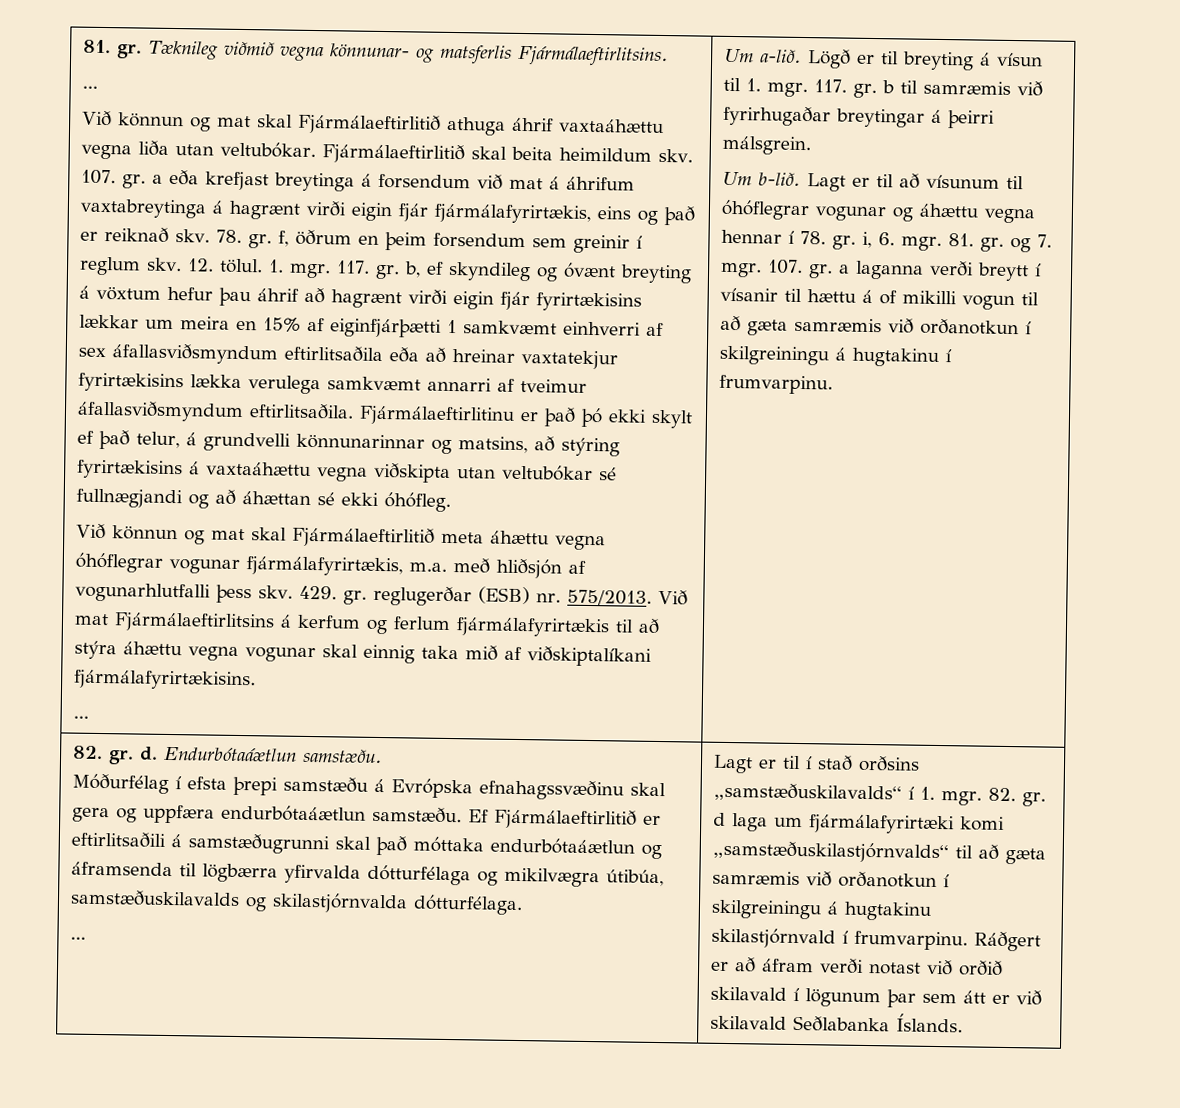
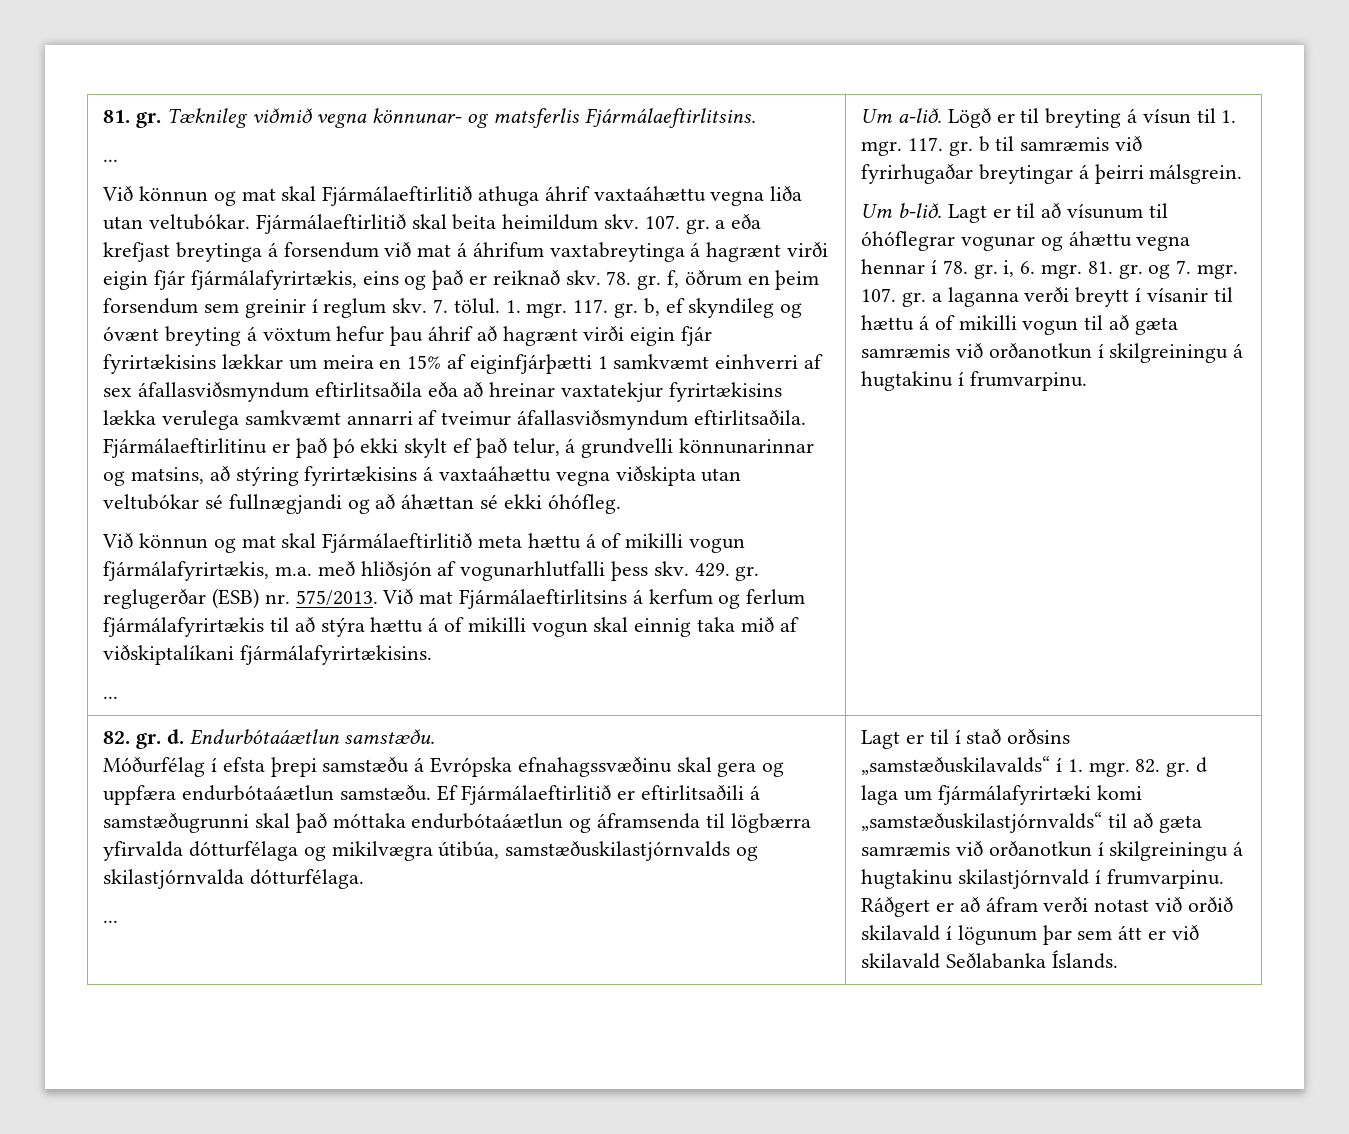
[187,258,214,272] 12. -> [432,299,448,313] 7.
[489,530,606,551] [74,552,240,574] áhættu vegna óhóflegrar vogunar -> [527,533,745,553] hættu á of mikilli vogun
[122,641,316,663] áhættu vegna vogunar -> [370,617,588,637] hættu á of mikilli vogun
[69,889,240,908] samstæðuskilavalds -> [505,841,731,861] samstæðuskilastjórnvalds

